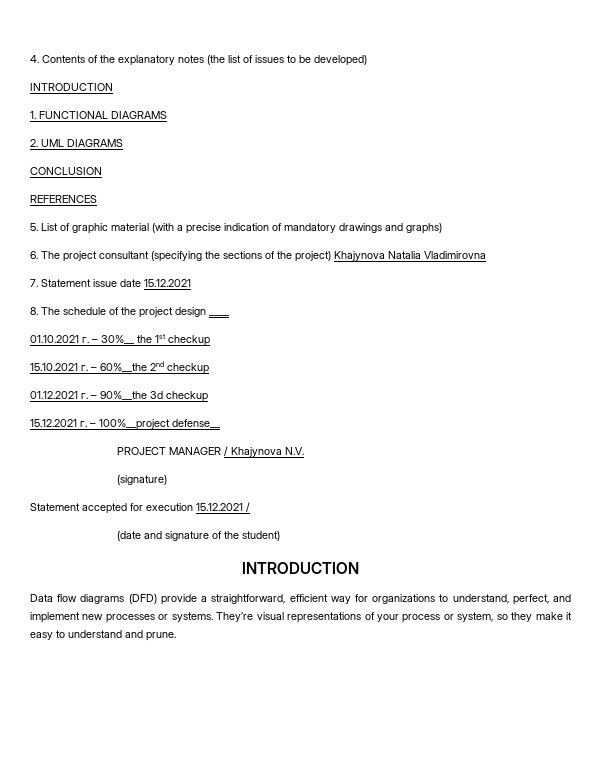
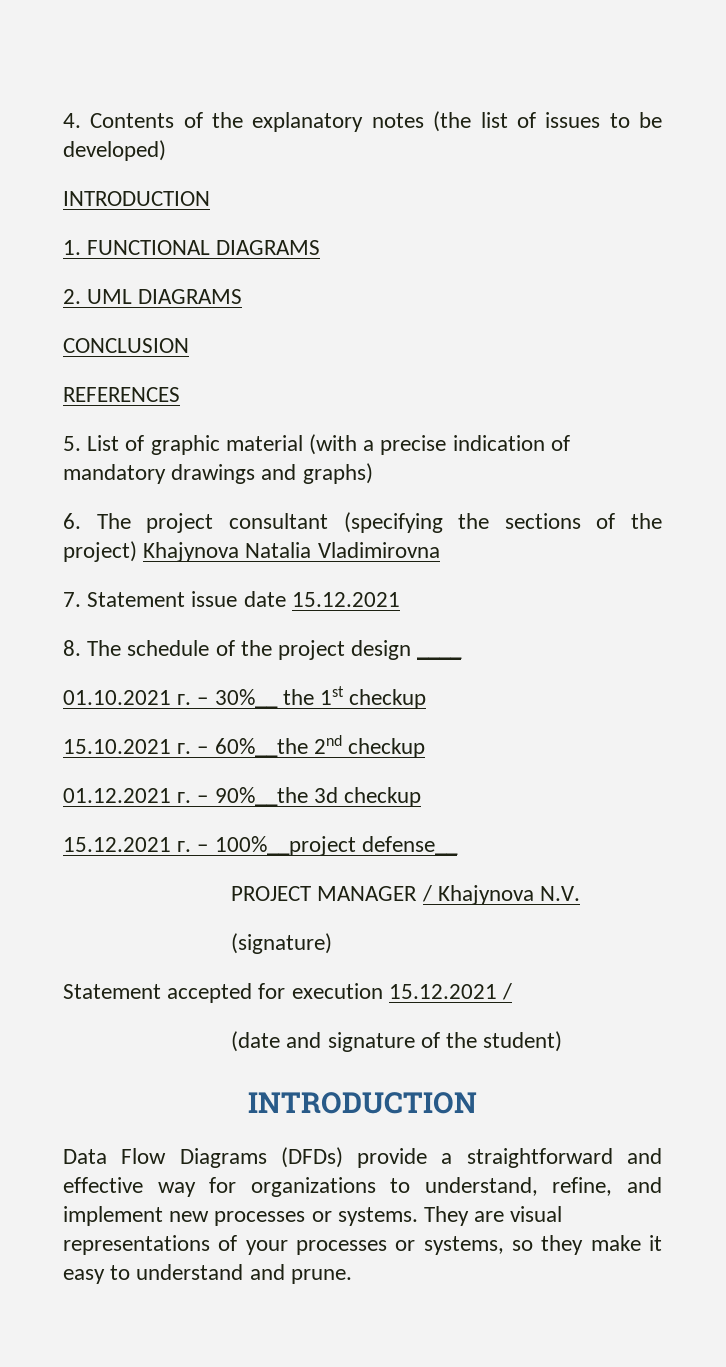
[57,594,328,605] flow diagrams (DFD) provide a straightforward, efficient -> [121,1147,662,1168] [63,1177,143,1193] Flow Diagrams (DFDs) provide a straightforward and effective
[512,594,549,605] perfect, -> [552,1177,613,1196] refine,
[216,612,254,622] They’re -> [424,1206,505,1226] They are
[402,612,494,623] process or system, -> [296,1236,504,1255] processes or systems,

